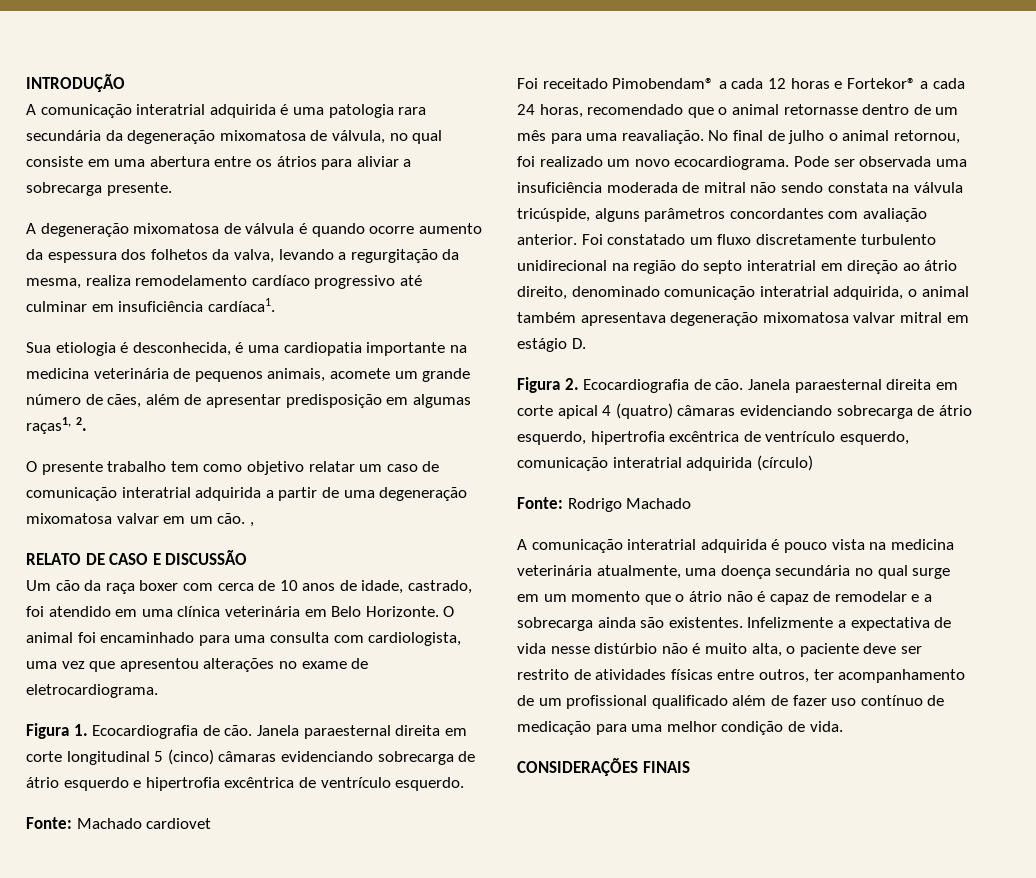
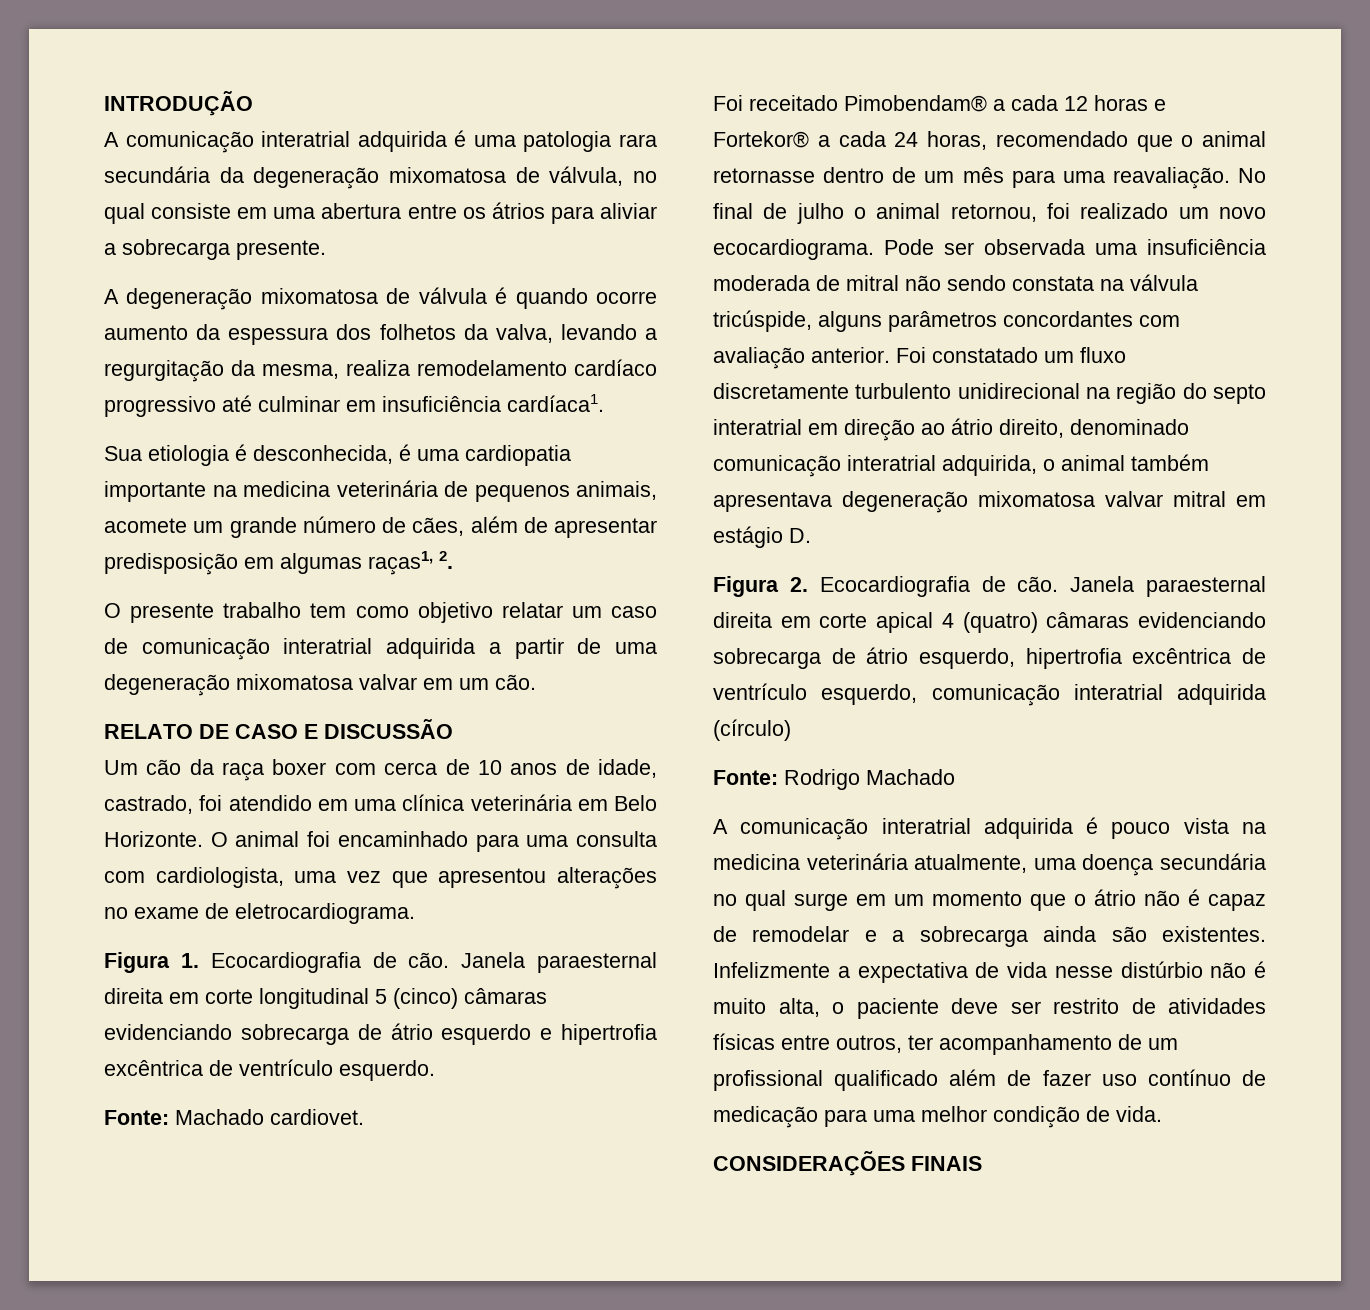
[249,522,254,527] , -> (536, 682) none
[146,818,212,829] cardiovet -> [270,1109,364,1125] cardiovet.

